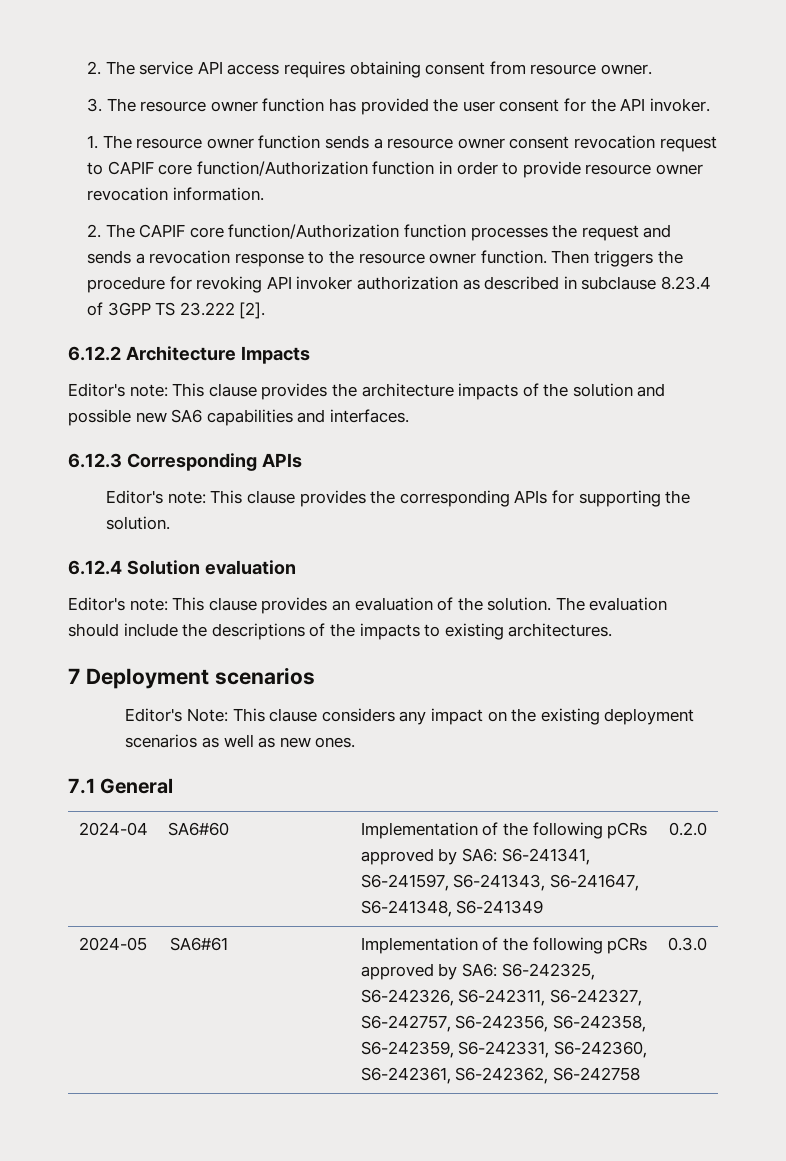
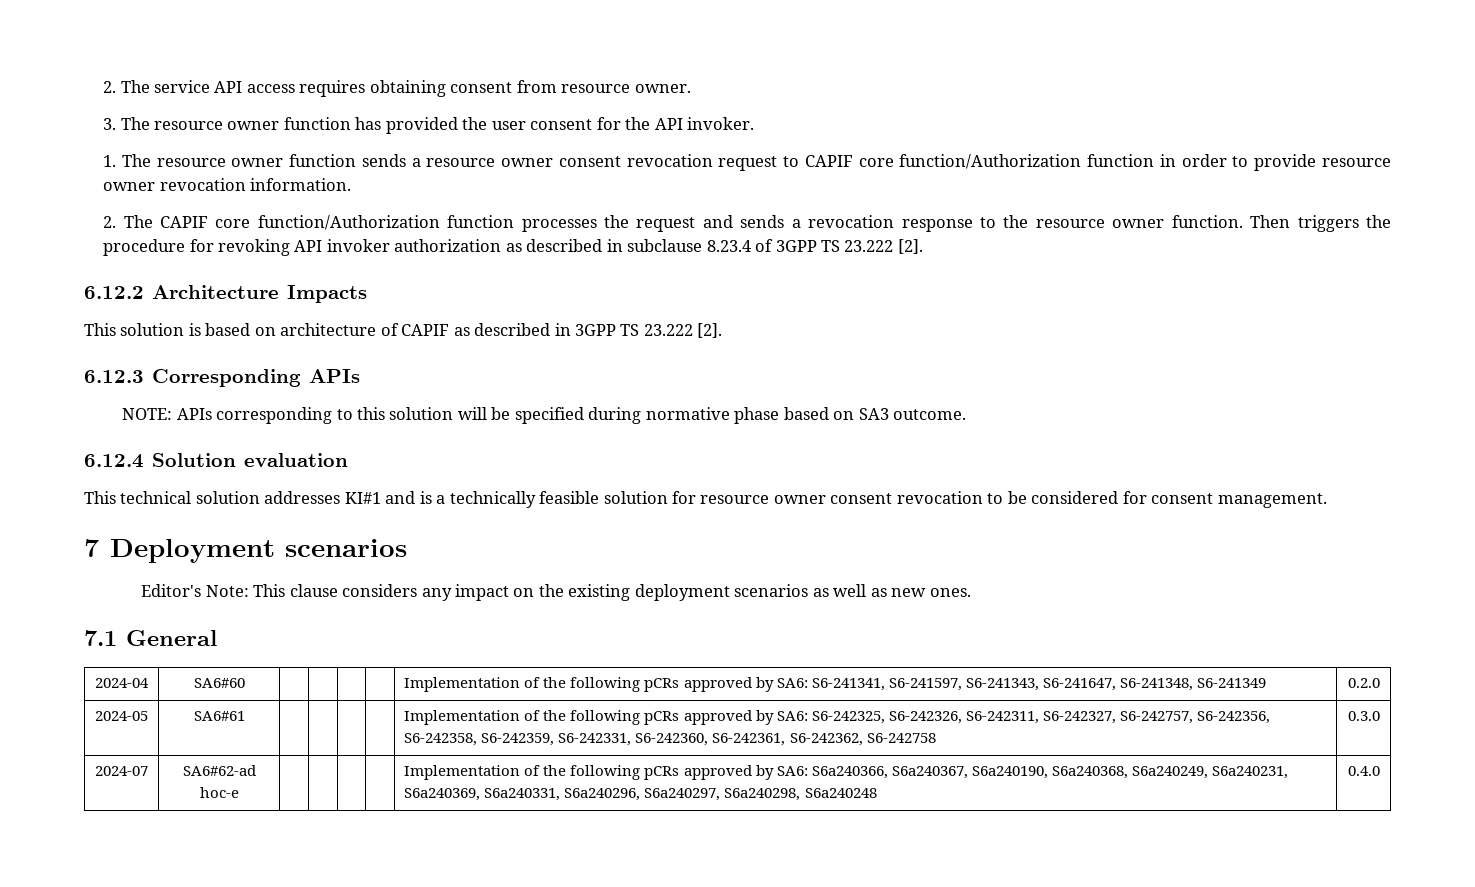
[68,383,666,400] [68,409,409,426] [68,453,302,471] [106,490,691,507] [106,516,171,530] [68,560,296,575] [68,597,668,614] [68,623,613,640] Editor's note: This clause provides the architecture impacts of the solution and possible new SA6 capabilities and interfaces. // 6.12.3 Corresponding APIs // Editor's note: This clause provides the corresponding APIs for supporting the solution. // 6.12.4 Solution evaluation // Editor's note: This clause provides an evaluation of the solution. The evaluation should include the descriptions of the impacts to existing architectures. -> [84,323,723,338] [84,369,360,387] [122,407,966,424] [84,453,348,468] [84,491,1327,508] This solution is based on architecture of CAPIF as described in 3GPP TS 23.222 [2]. // 6.12.3 Corresponding APIs // NOTE: APIs corresponding to this solution will be specified during normative phase based on SA3 outcome. // 6.12.4 Solution evaluation // This technical solution addresses KI#1 and is a technically feasible solution for resource owner consent revocation to be considered for consent management.
(707, 944) none -> [95,766,148,776] [182,765,256,776] [199,787,239,798] [404,765,1288,780] [404,788,877,801] [1347,766,1380,776] // 2024-07 | SA6#62-ad hoc-e | | | | | Implementation of the following pCRs approved by SA6: S6a240366, S6a240367, S6a240190, S6a240368, S6a240249, S6a240231, S6a240369, S6a240331, S6a240296, S6a240297, S6a240298, S6a240248 | 0.4.0

